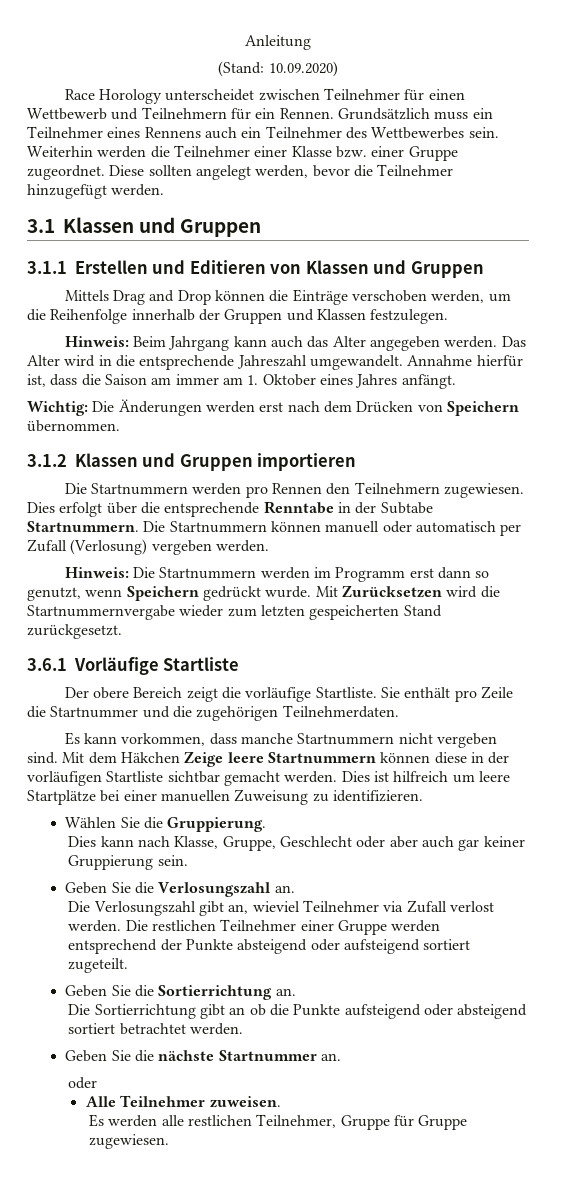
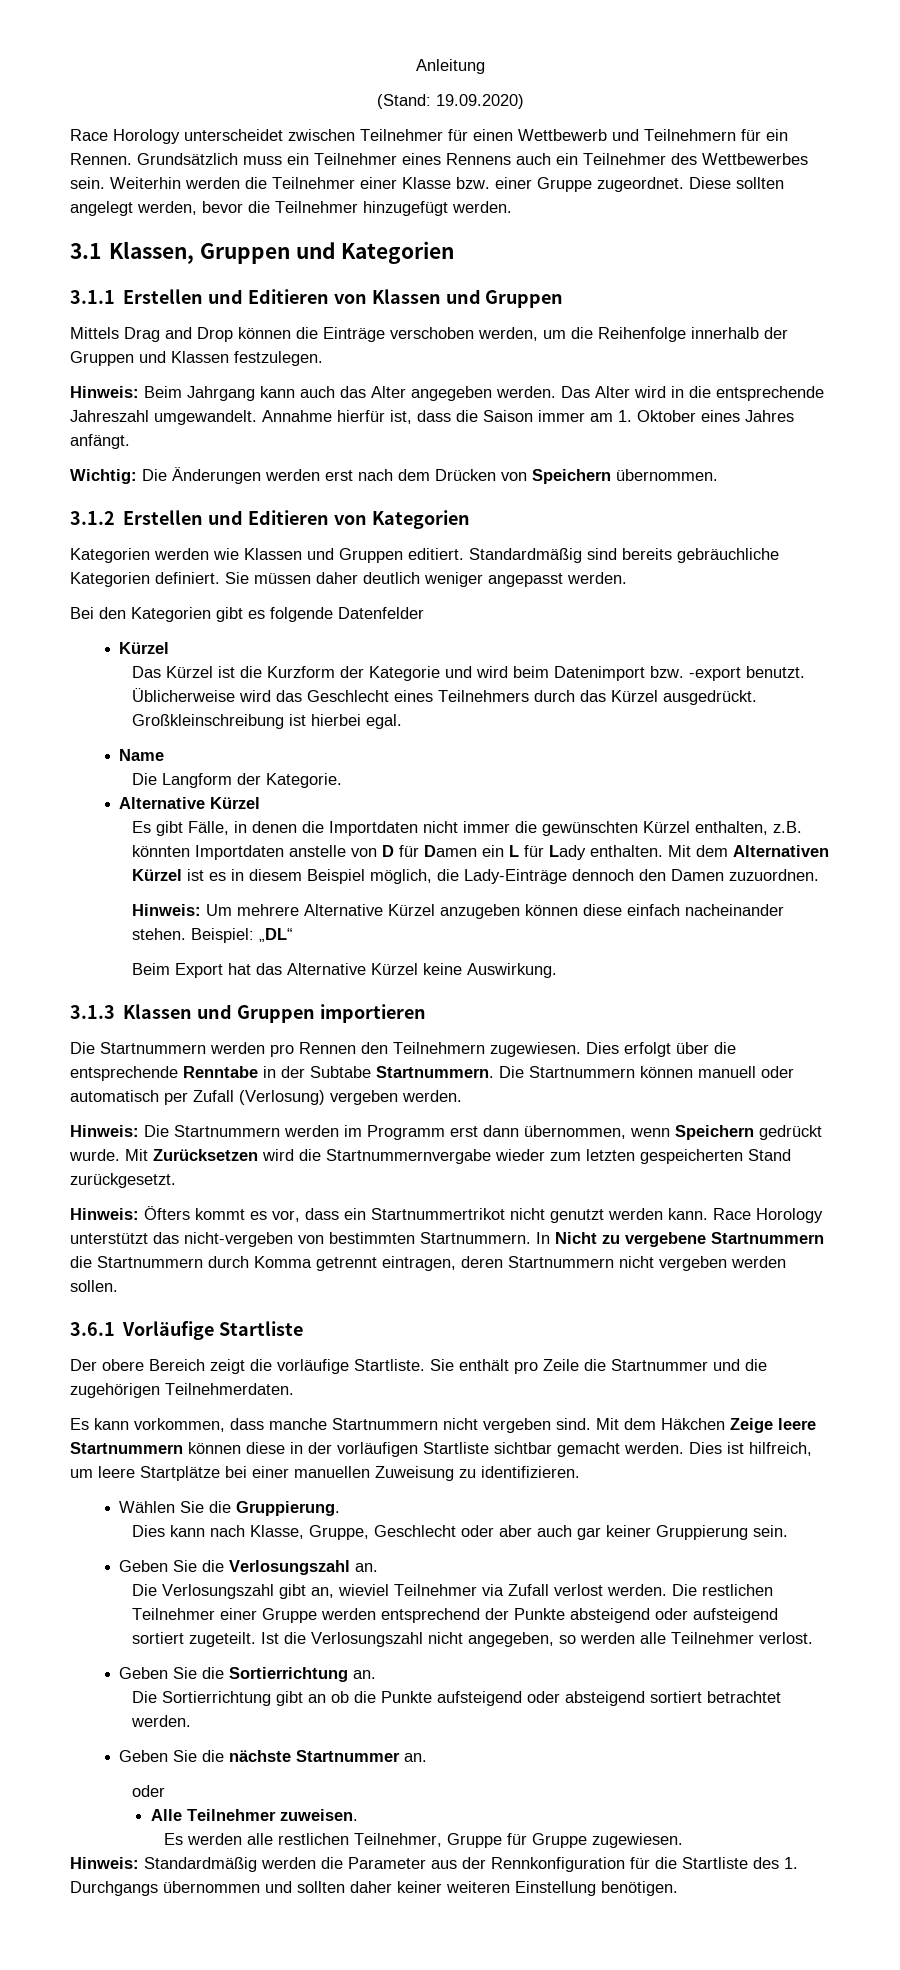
[268,61,338,77] 10.09.2020) -> [435,94,524,109] 19.09.2020)
[63,217,262,237] Klassen und Gruppen -> [109,241,455,264] Klassen, Gruppen und Kategorien
[151,377,172,385] am -> (533, 416) none
(67, 460) none -> [123,510,470,529] [70,548,779,563] [70,572,627,587] [70,607,424,622] [119,642,170,654] [132,666,806,681] [132,688,758,705] [132,714,403,729] [119,749,165,761] [132,773,343,788] [119,797,261,809] [132,821,803,836] [132,845,830,860] [132,869,820,884] [132,904,785,919] [132,928,294,943] [132,963,558,978] [70,1005,115,1019] Erstellen und Editieren von Kategorien // Kategorien werden wie Klassen und Gruppen editiert. Standardmäßig sind bereits gebräuchliche Kategorien definiert. Sie müssen daher deutlich weniger angepasst werden. // Bei den Kategorien gibt es folgende Datenfelder // Kürzel // Das Kürzel ist die Kurzform der Kategorie und wird beim Datenimport bzw. -export benutzt. Üblicherweise wird das Geschlecht eines Teilnehmers durch das Kürzel ausgedrückt. Großkleinschreibung ist hierbei egal. // Name // Die Langform der Kategorie. // Alternative Kürzel // Es gibt Fälle, in denen die Importdaten nicht immer die gewünschten Kürzel enthalten, z.B. könnten Importdaten anstelle von D für Damen ein L für Lady enthalten. Mit dem Alternativen Kürzel ist es in diesem Beispiel möglich, die Lady-Einträge dennoch den Damen zuzuordnen. // Hinweis: Um mehrere Alternative Kürzel anzugeben können diese einfach nacheinander stehen. Beispiel: „DL“ // Beim Export hat das Alternative Kürzel keine Auswirkung. // 3.1.3
[475,571,490,578] [27,587,81,601] so genutzt, -> [524,1125,626,1139] übernommen,
(122, 631) none -> [70,1206,823,1223] [70,1232,824,1247] [70,1256,786,1271] [70,1280,118,1292] // Hinweis: Öfters kommt es vor, dass ein Startnummertrikot nicht genutzt werden kann. Race Horology unterstützt das nicht-vergeben von bestimmten Startnummern. In Nicht zu vergebene Startnummern die Startnummern durch Komma getrennt eintragen, deren Startnummern nicht vergeben werden sollen.
[393,771,449,782] hilfreich -> [749,1442,812,1456] hilfreich,
(129, 965) none -> [261,1632,814,1647] Ist die Verlosungszahl nicht angegeben, so werden alle Teilnehmer verlost.
(169, 1141) none -> [70,1857,798,1872] [70,1881,678,1896] // Hinweis: Standardmäßig werden die Parameter aus der Rennkonfiguration für die Startliste des 1. Durchgangs übernommen und sollten daher keiner weiteren Einstellung benötigen.

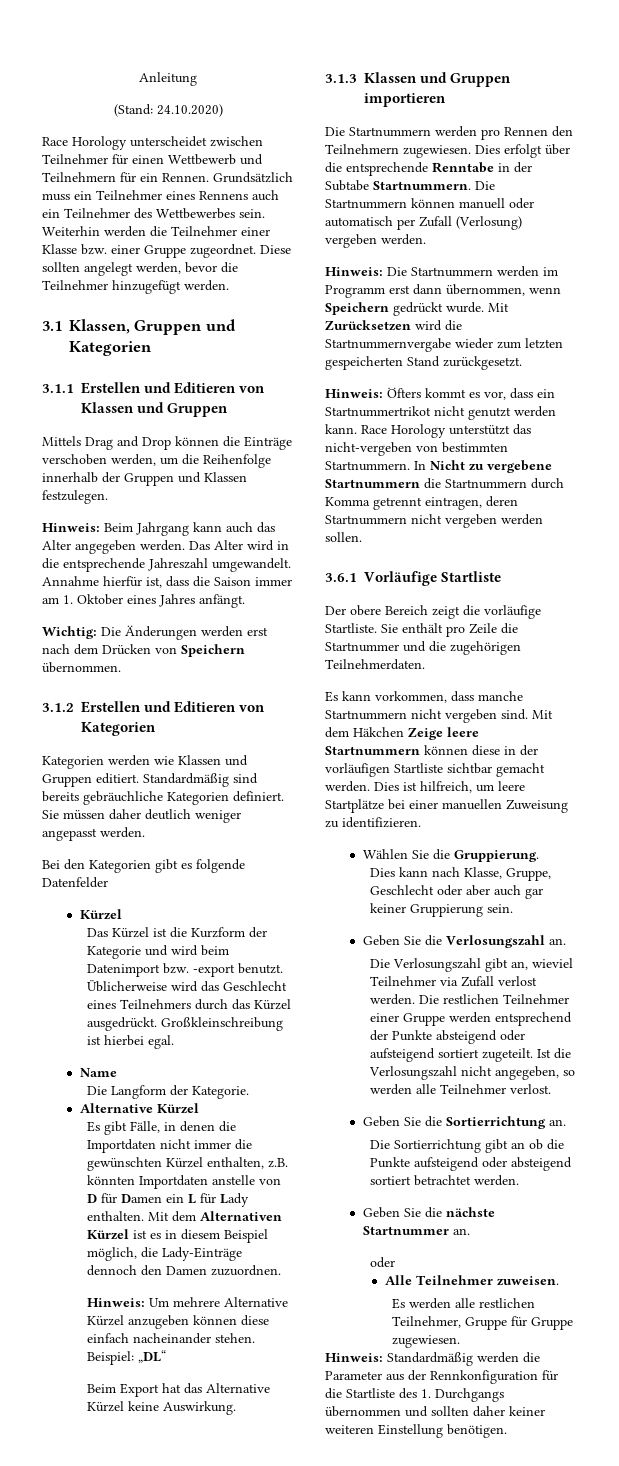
[435,94,524,109] 19.09.2020) -> [156,104,223,117] 24.10.2020)

